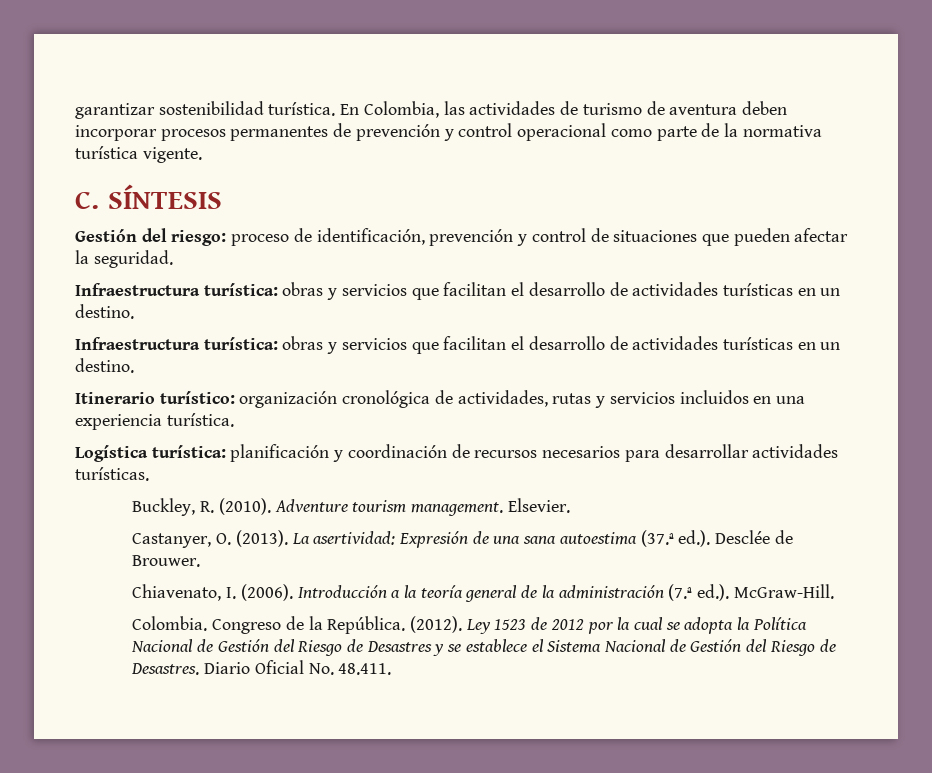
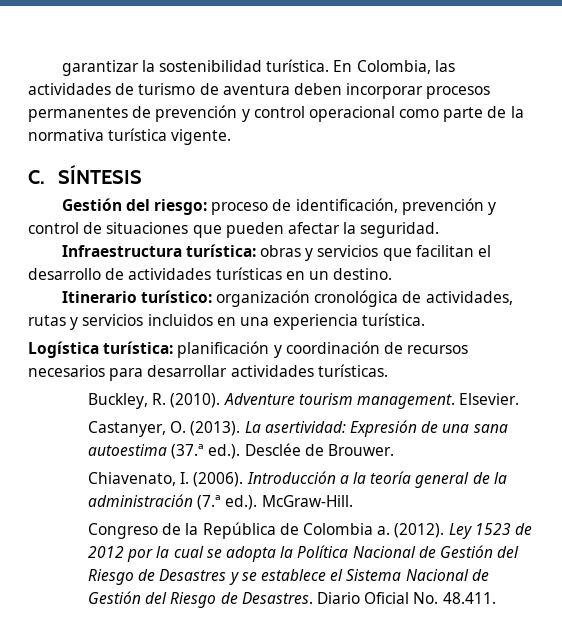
(155, 111) none -> [141,60,155,72] la
[75,336,841,354] [75,358,134,373] // Infraestructura turística: obras y servicios que facilitan el desarrollo de actividades turísticas en un destino. -> (393, 274) none
[132,616,208,631] Colombia. -> (353, 501) none
[327,616,406,634] República. -> [202,522,391,539] República de Colombia a.

